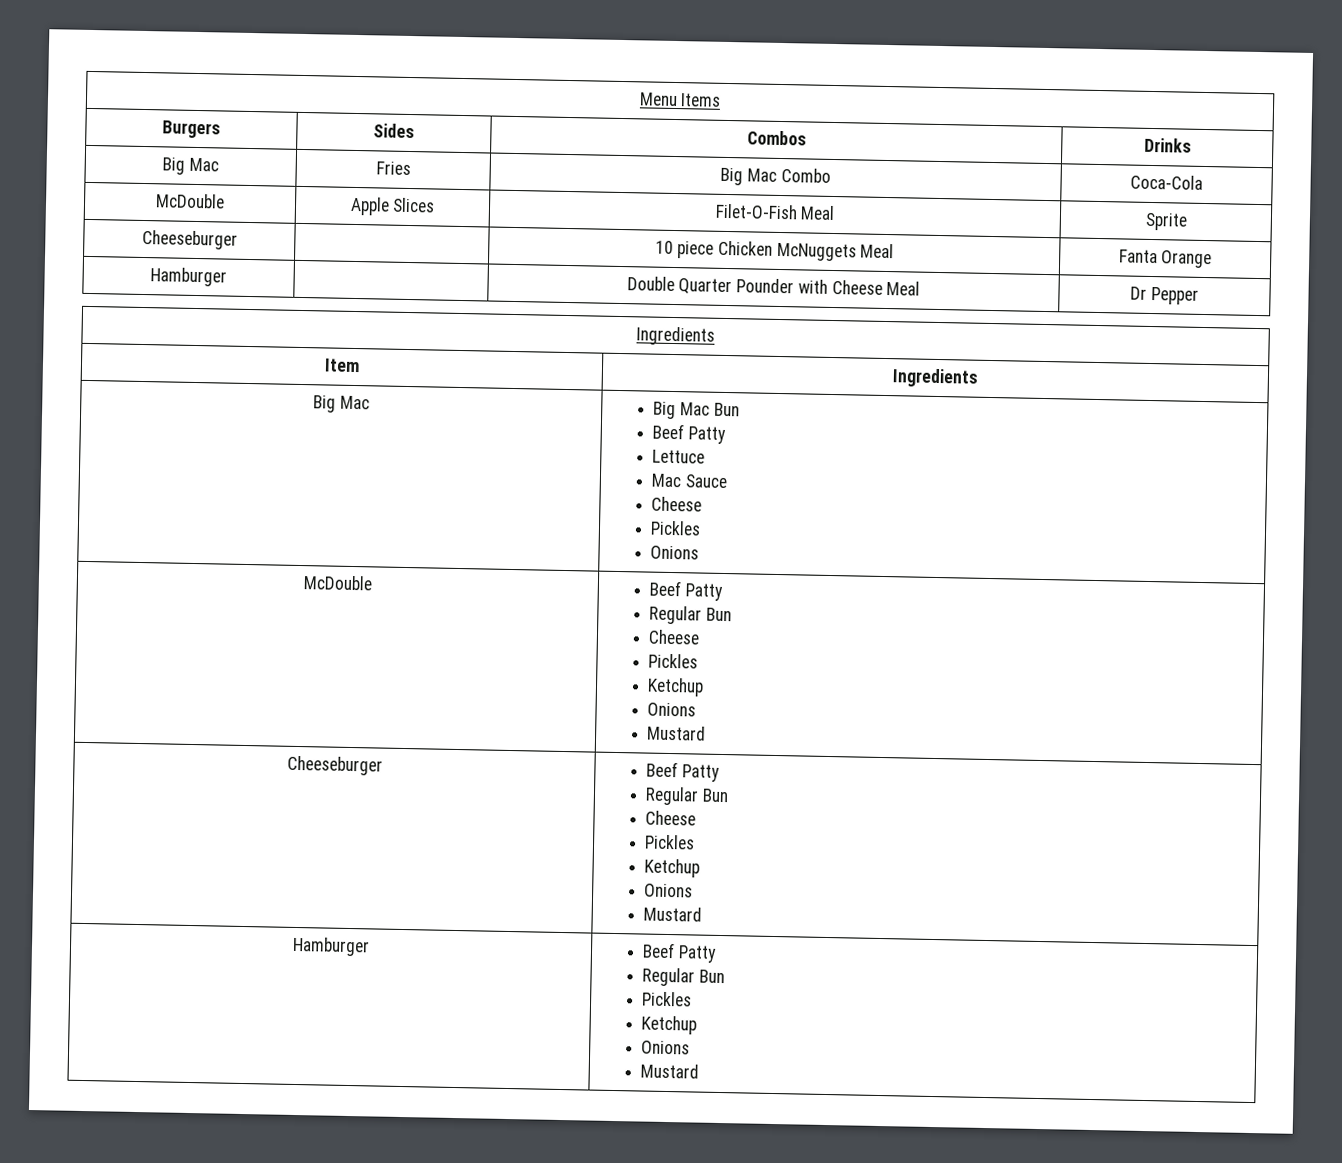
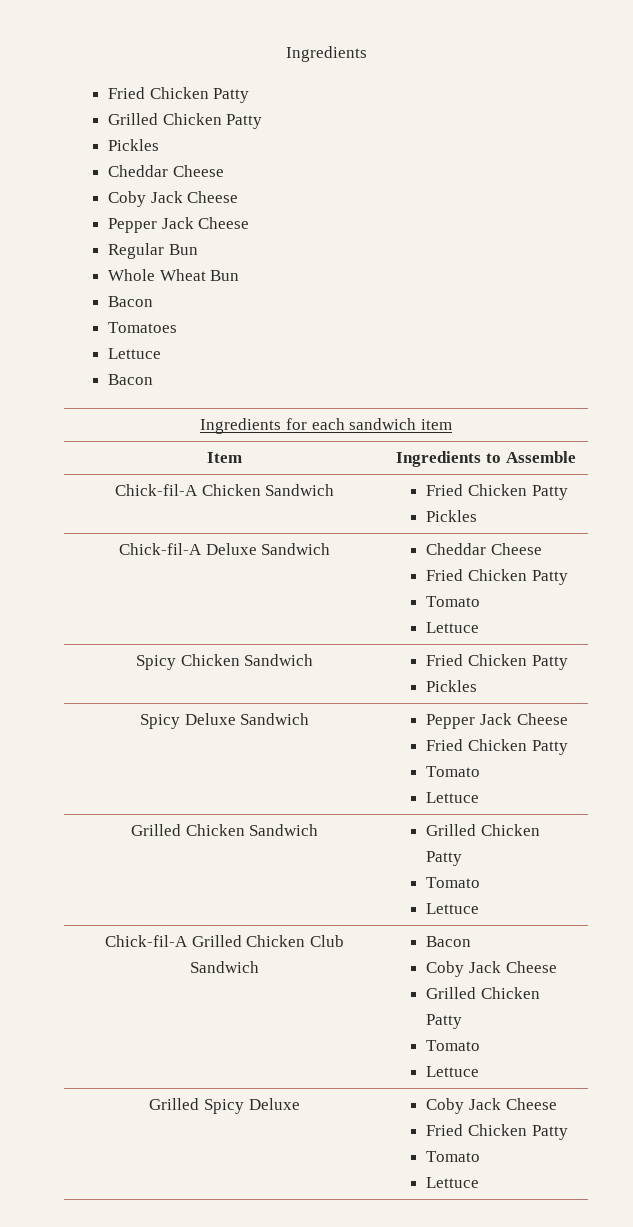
[638,92,722,107] [162,120,221,139] [373,123,415,139] [746,130,807,146] [1143,137,1192,153] [162,157,219,175] [375,161,411,176] [720,167,831,186] [1130,174,1203,190] [155,193,225,209] [349,196,436,216] [714,203,836,221] [1144,212,1188,231] [141,229,238,250] [654,240,895,262] [1118,249,1213,269] [150,267,227,287] [626,276,921,296] [1130,286,1199,305] [636,326,715,346] [324,358,360,373] [892,368,979,388] [313,395,370,413] [653,401,740,420] [652,423,727,445] [652,449,706,464] [651,473,729,489] [651,496,703,512] [650,520,702,536] [650,545,700,560] [303,575,373,591] [649,580,724,601] [649,605,733,625] [648,629,701,645] [648,653,699,669] [647,677,705,697] [647,702,697,717] [647,725,707,741] [286,755,383,776] [646,761,721,782] [645,786,730,806] [645,810,697,826] [644,834,696,850] [644,858,701,878] [644,883,694,898] [643,906,703,922] [292,936,370,957] [642,942,718,963] [642,967,726,987] [642,991,693,1007] [641,1015,698,1035] [641,1040,691,1055] [640,1063,700,1079] Menu Items // Burgers | Sides | Combos | Drinks // Big Mac | Fries | Big Mac Combo | Coca-Cola // McDouble | Apple Slices | Filet-O-Fish Meal | Sprite // Cheeseburger | | 10 piece Chicken McNuggets Meal | Fanta Orange // Hamburger | | Double Quarter Pounder with Cheese Meal | Dr Pepper // Ingredients // Item | Ingredients // Big Mac | Big Mac Bun // Beef Patty // Lettuce // Mac Sauce // Cheese // Pickles // Onions // McDouble | Beef Patty // Regular Bun // Cheese // Pickles // Ketchup // Onions // Mustard // Cheeseburger | Beef Patty // Regular Bun // Cheese // Pickles // Ketchup // Onions // Mustard // Hamburger | Beef Patty // Regular Bun // Pickles // Ketchup // Onions // Mustard -> [285,46,367,62] [107,87,250,103] [107,113,263,129] [107,139,159,151] [107,165,224,177] [107,191,239,207] [107,217,250,233] [107,243,198,259] [107,269,240,281] [107,296,153,307] [107,322,177,333] [107,348,161,359] [107,374,153,385] [200,418,452,434] [207,452,242,463] [396,451,576,467] [114,484,335,496] [426,484,568,500] [426,510,478,522] [118,543,331,555] [426,543,542,555] [426,569,568,585] [426,596,481,607] [426,622,480,633] [135,654,314,670] [426,654,568,670] [426,680,478,692] [139,713,310,729] [426,713,568,729] [426,739,568,755] [426,766,481,777] [426,792,480,803] [130,824,319,836] [426,824,540,836] [426,851,463,866] [426,877,481,888] [426,903,480,914] [105,935,344,947] [190,961,259,973] [426,936,472,947] [426,961,557,977] [426,987,540,999] [426,1014,463,1029] [426,1040,481,1051] [426,1066,480,1077] [149,1098,300,1114] [426,1098,557,1114] [426,1124,568,1140] [426,1151,481,1162] [426,1177,480,1188] Ingredients // Fried Chicken Patty // Grilled Chicken Patty // Pickles // Cheddar Cheese // Coby Jack Cheese // Pepper Jack Cheese // Regular Bun // Whole Wheat Bun // Bacon // Tomatoes // Lettuce // Bacon // Ingredients for each sandwich item // Item | Ingredients to Assemble // Chick-fil-A Chicken Sandwich | Fried Chicken Patty // Pickles // Chick-fil-A Deluxe Sandwich | Cheddar Cheese // Fried Chicken Patty // Tomato // Lettuce // Spicy Chicken Sandwich | Fried Chicken Patty // Pickles // Spicy Deluxe Sandwich | Pepper Jack Cheese // Fried Chicken Patty // Tomato // Lettuce // Grilled Chicken Sandwich | Grilled Chicken Patty // Tomato // Lettuce // Chick-fil-A Grilled Chicken Club Sandwich | Bacon // Coby Jack Cheese // Grilled Chicken Patty // Tomato // Lettuce // Grilled Spicy Deluxe | Coby Jack Cheese // Fried Chicken Patty // Tomato // Lettuce

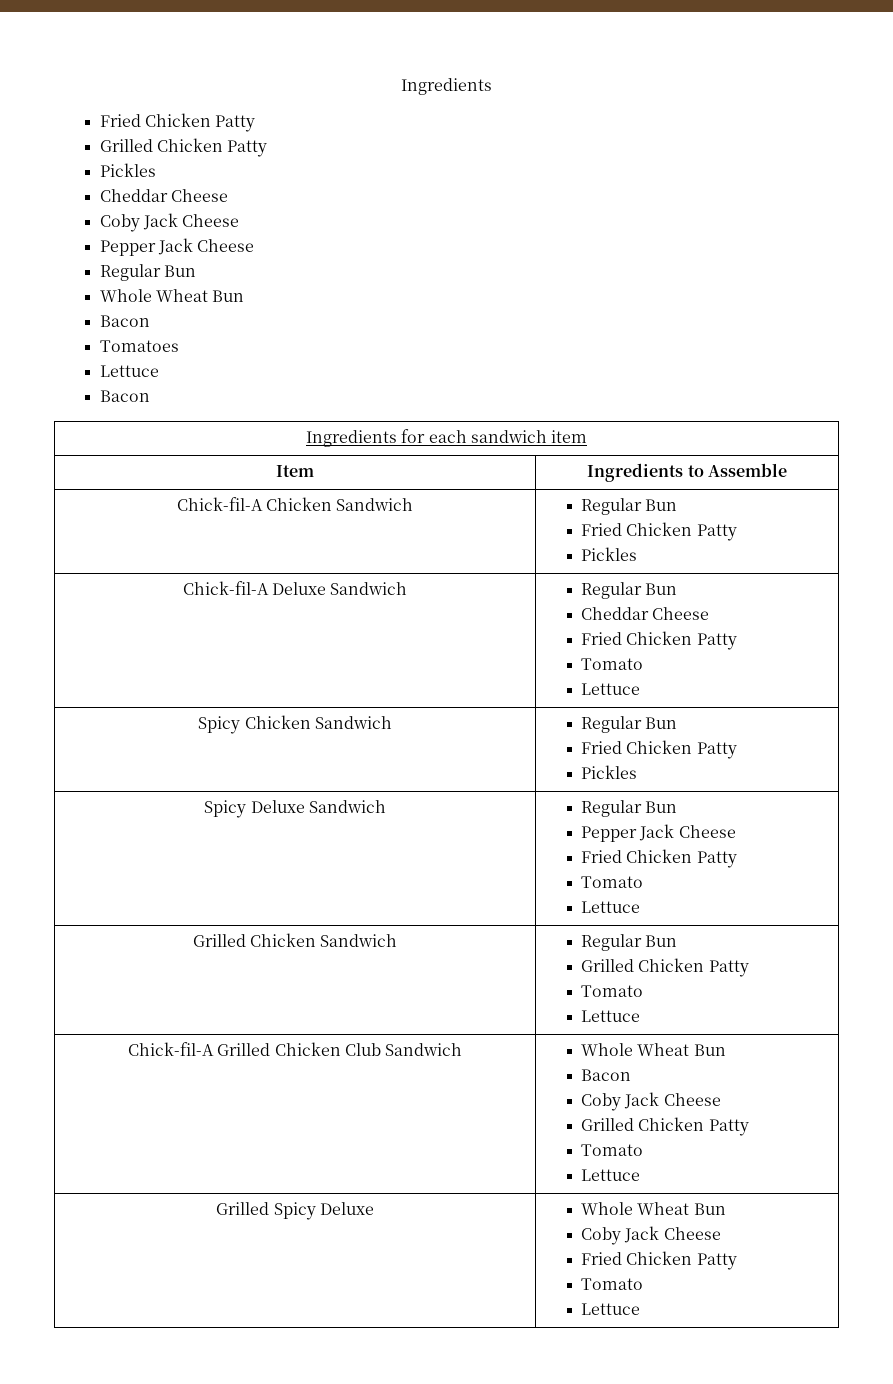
(335, 490) none -> [581,498,678,515] Regular Bun //
(331, 549) none -> [581,582,678,599] Regular Bun //
(314, 660) none -> [581,716,678,733] Regular Bun //
(310, 719) none -> [581,800,678,817] Regular Bun //
(319, 830) none -> [581,934,678,951] Regular Bun //
(259, 967) none -> [581,1043,726,1056] Whole Wheat Bun //
(300, 1104) none -> [581,1202,726,1215] Whole Wheat Bun //

